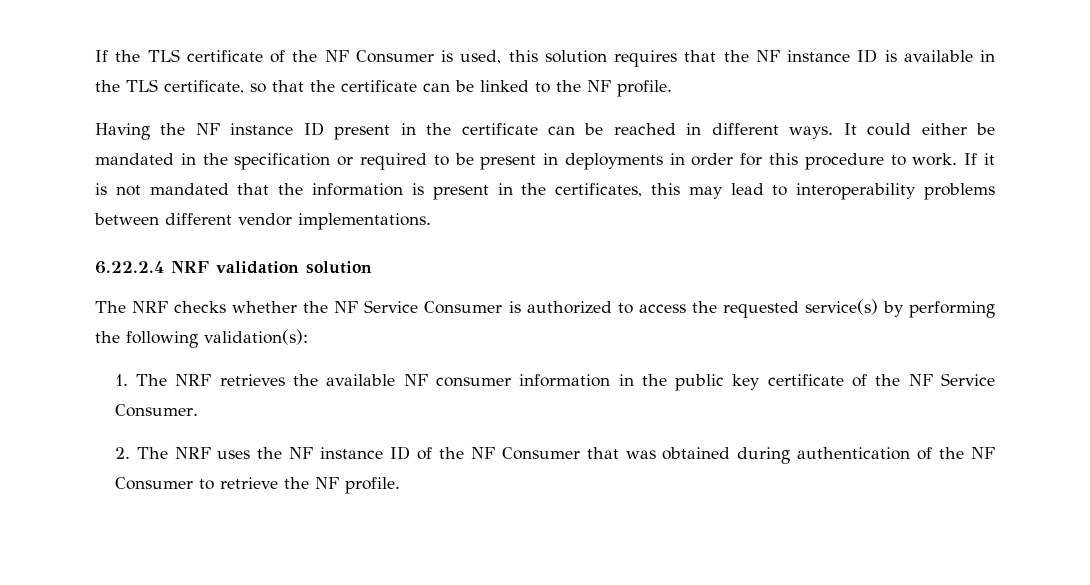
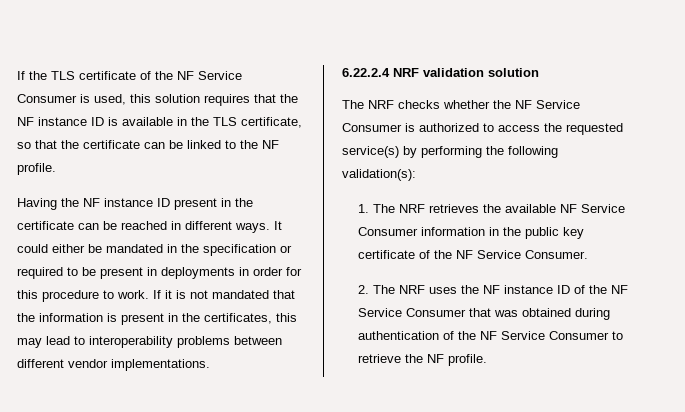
(349, 56) none -> [198,71,242,80] Service
[435,377,511,387] consumer -> [581,204,626,213] [358,227,419,236] Service Consumer
(495, 453) none -> [358,308,403,317] Service
(995, 453) none -> [501,331,546,340] Service

